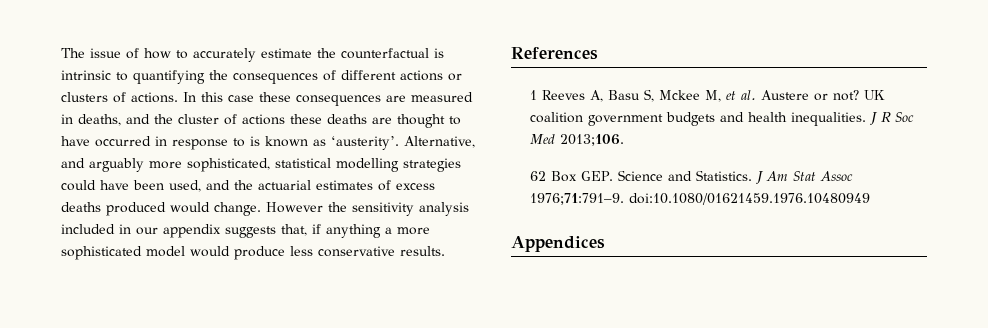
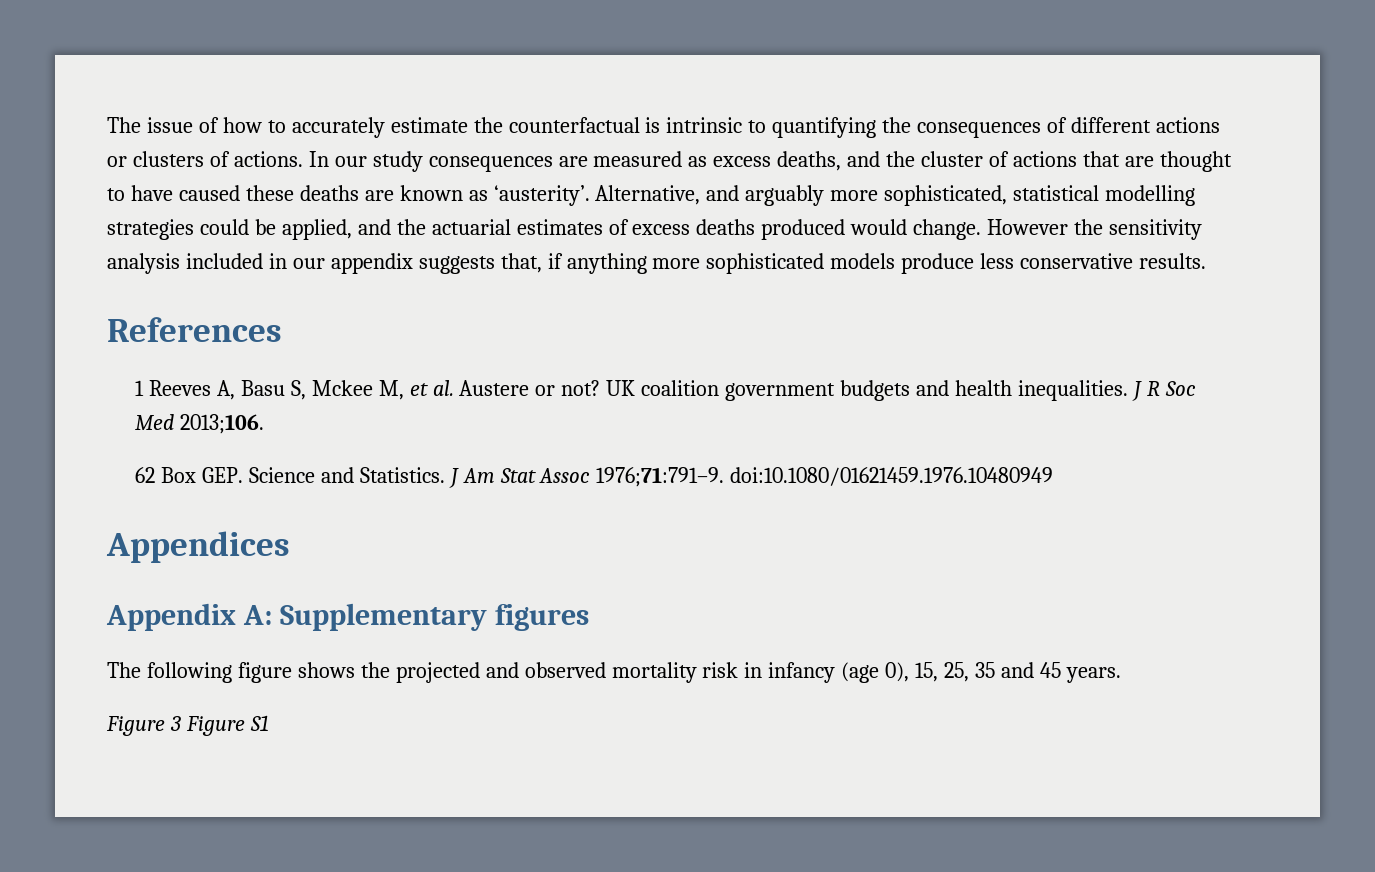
[201,92,291,102] this case these -> [334,151,423,172] our study
[61,114,73,124] in -> [688,156,772,167] as excess
[290,114,367,124] these deaths -> [1082,151,1120,167] that
[95,136,260,150] occurred in response to is -> [178,185,394,201] caused these deaths are
[100,180,201,192] have been used, -> [254,219,352,240] be applied,
[385,227,392,234] a -> (647, 263) none
[146,246,230,257] model would -> [830,253,896,269] models
(605, 244) none -> [106,603,589,631] [107,662,1121,683] [106,715,269,736] // Appendix A: Supplementary figures // The following figure shows the projected and observed mortality risk in infancy (age 0), 15, 25, 35 and 45 years. // Figure 3 Figure S1

